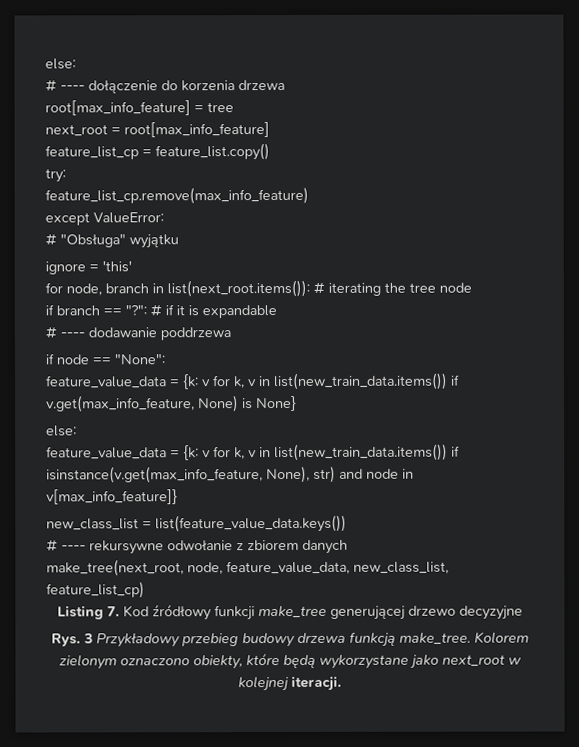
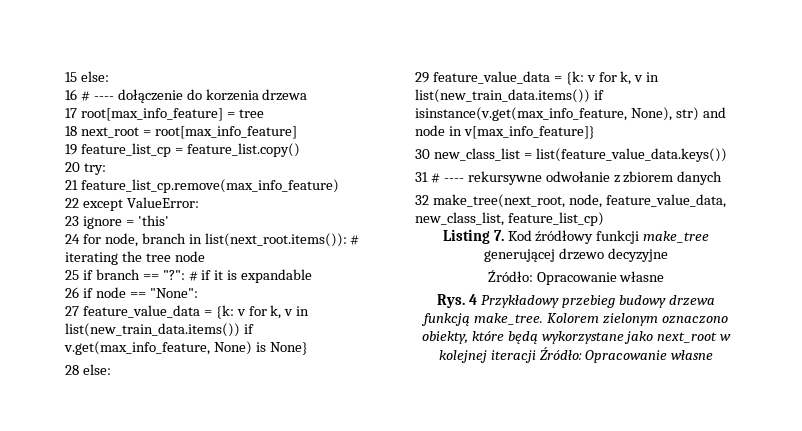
[45,58,76,70] else: // -> [65,71,109,82] [65,89,77,100] 15 else: // 16
(285, 85) none -> [65,108,77,118] 17
(234, 107) none -> [65,126,77,136] 18
(270, 130) none -> [65,144,77,155] 19
(270, 152) none -> [65,162,80,172] 20
(66, 175) none -> [65,180,78,190] 21
(309, 195) none -> [65,198,79,208] 22
[45,233,179,249] # "Obsługa" wyjątku // -> [65,216,79,226] 23
(132, 266) none -> [65,234,80,244] 24
(472, 287) none -> [65,270,79,280] 25
[45,326,231,341] # ---- dodawanie poddrzewa // -> [65,287,79,298] 26
(165, 359) none -> [65,306,79,316] 27
[46,425,77,437] else: // -> [65,364,111,375] [415,72,429,83] 28 else: // 29
(178, 497) none -> [415,149,430,159] 30
(347, 523) none -> [415,172,428,182] 31
(348, 546) none -> [415,195,429,205] 32
(523, 612) none -> [487,270,665,285] // Źródło: Opracowanie własne
[83,633,93,644] 3 -> [469,294,478,305] 4
[291,675,342,691] iteracji. -> [490,347,714,363] iteracji Źródło: Opracowanie własne

